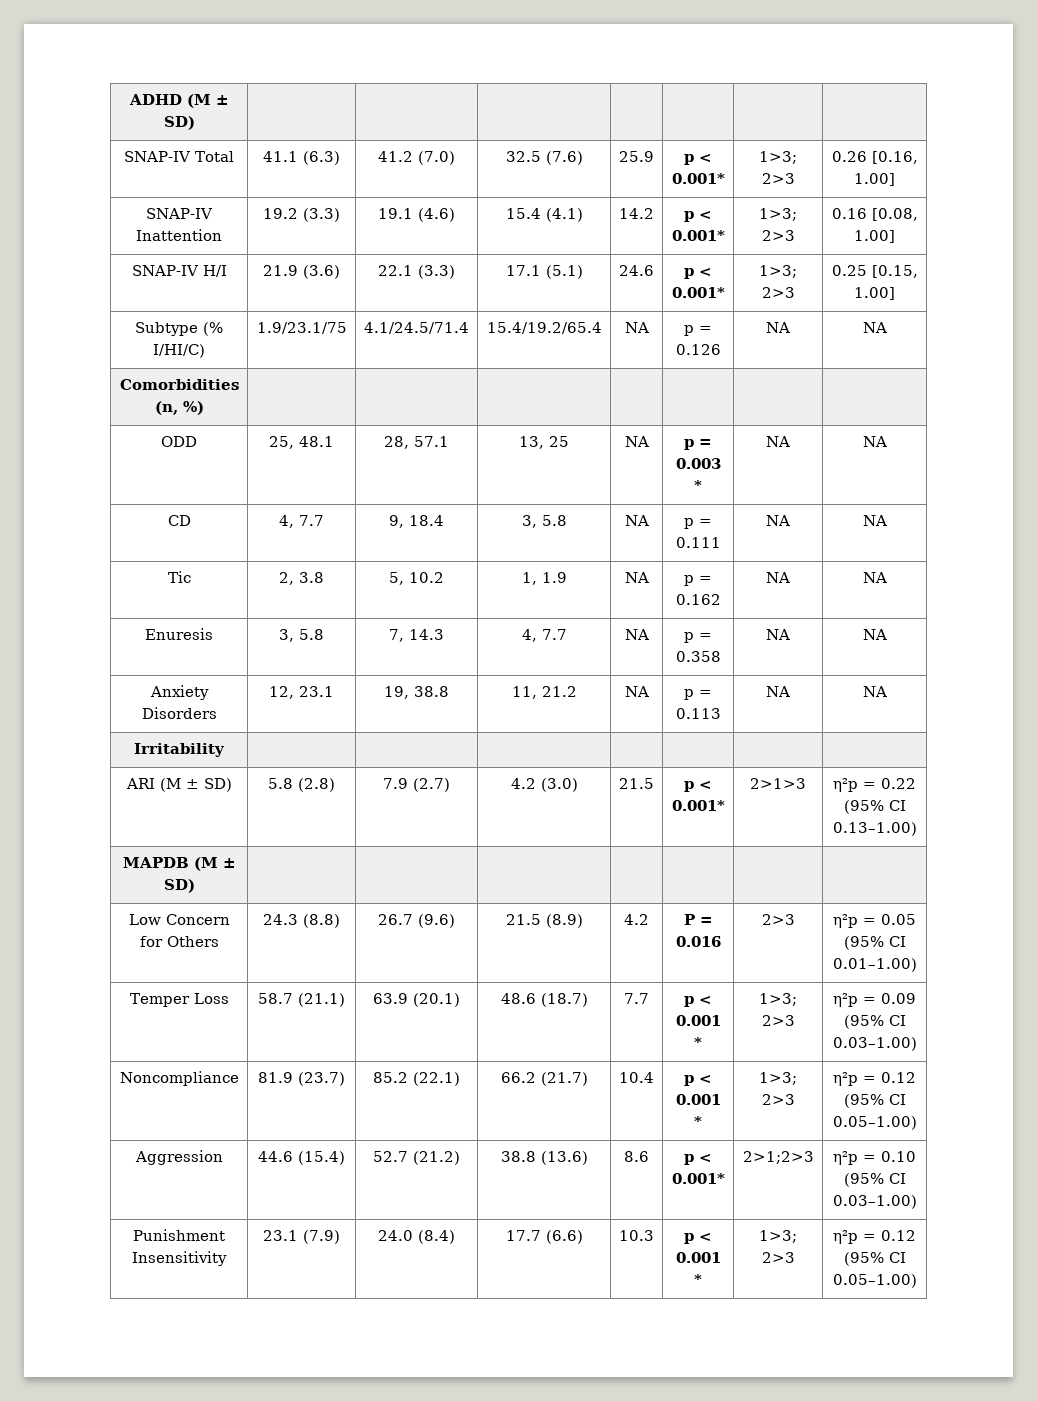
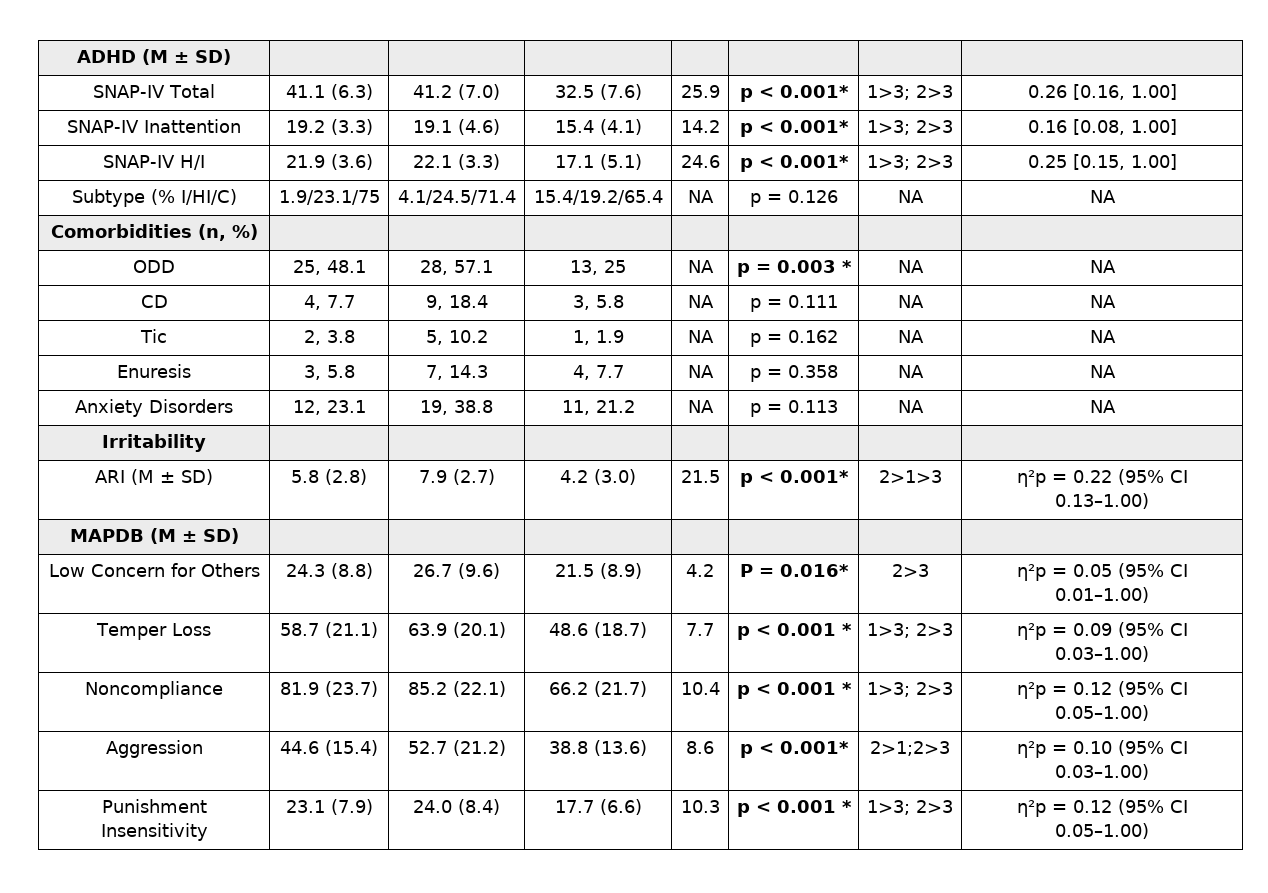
[675,936,721,947] 0.016 -> [779,564,849,577] 0.016*

